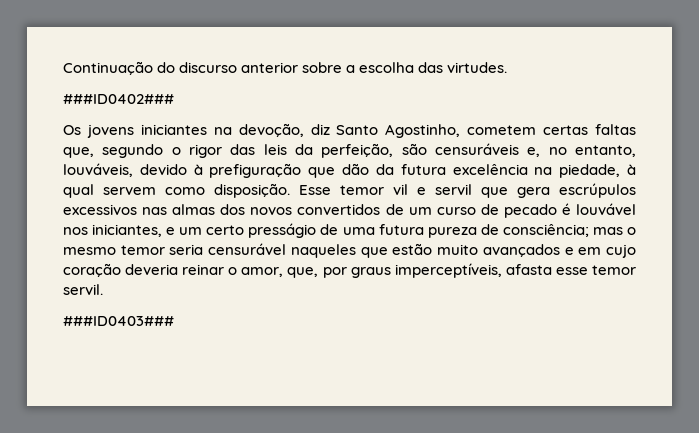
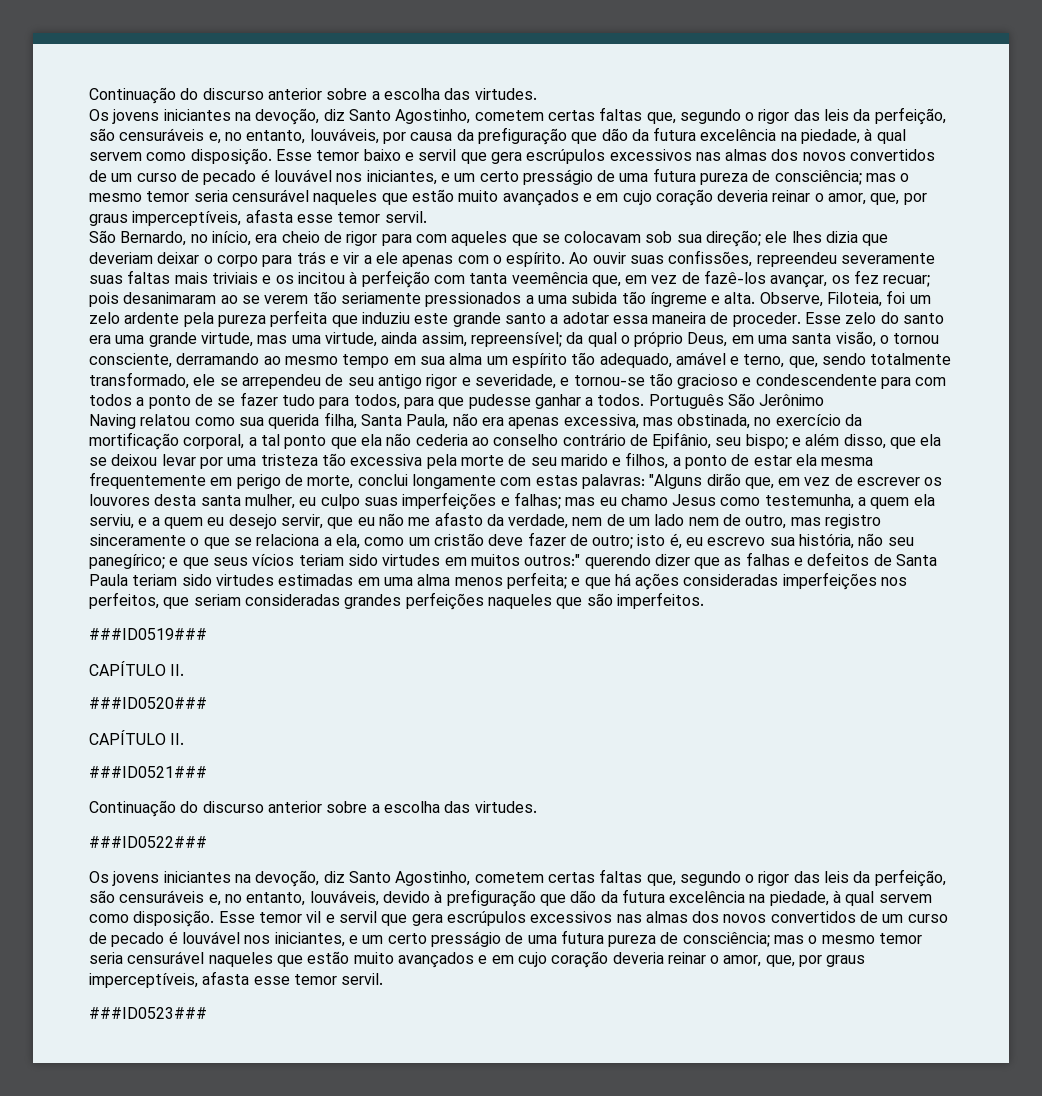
[63,61,508,75] [63,94,174,104] Continuação do discurso anterior sobre a escolha das virtudes. // ###ID0402### -> [89,87,537,104] [89,107,946,125] [89,127,906,145] [89,148,936,165] [89,168,910,185] [89,189,927,206] [89,209,427,226] [89,230,889,247] [89,250,936,267] [89,270,931,288] [89,290,931,307] [89,310,945,327] [89,331,940,347] [89,352,952,368] [89,372,947,389] [89,392,825,409] [89,412,863,429] [89,432,942,450] [89,452,874,469] [89,472,943,489] [89,492,935,510] [89,512,882,529] [89,532,914,549] [89,552,938,569] [89,572,908,590] [89,592,704,610] [89,628,207,640] [89,661,185,676] [89,697,207,709] [89,730,185,745] [89,766,207,778] [89,800,537,817] [89,836,207,848] Continuação do discurso anterior sobre a escolha das virtudes. // Os jovens iniciantes na devoção, diz Santo Agostinho, cometem certas faltas que, segundo o rigor das leis da perfeição, são censuráveis e, no entanto, louváveis, por causa da prefiguração que dão da futura excelência na piedade, à qual servem como disposição. Esse temor baixo e servil que gera escrúpulos excessivos nas almas dos novos convertidos de um curso de pecado é louvável nos iniciantes, e um certo presságio de uma futura pureza de consciência; mas o mesmo temor seria censurável naqueles que estão muito avançados e em cujo coração deveria reinar o amor, que, por graus imperceptíveis, afasta esse temor servil. // São Bernardo, no início, era cheio de rigor para com aqueles que se colocavam sob sua direção; ele lhes dizia que deveriam deixar o corpo para trás e vir a ele apenas com o espírito. Ao ouvir suas confissões, repreendeu severamente suas faltas mais triviais e os incitou à perfeição com tanta veemência que, em vez de fazê-los avançar, os fez recuar; pois desanimaram ao se verem tão seriamente pressionados a uma subida tão íngreme e alta. Observe, Filoteia, foi um zelo ardente pela pureza perfeita que induziu este grande santo a adotar essa maneira de proceder. Esse zelo do santo era uma grande virtude, mas uma virtude, ainda assim, repreensível; da qual o próprio Deus, em uma santa visão, o tornou consciente, derramando ao mesmo tempo em sua alma um espírito tão adequado, amável e terno, que, sendo totalmente transformado, ele se arrependeu de seu antigo rigor e severidade, e tornou-se tão gracioso e condescendente para com todos a ponto de se fazer tudo para todos, para que pudesse ganhar a todos. Português São Jerônimo // Naving relatou como sua querida filha, Santa Paula, não era apenas excessiva, mas obstinada, no exercício da mortificação corporal, a tal ponto que ela não cederia ao conselho contrário de Epifânio, seu bispo; e além disso, que ela se deixou levar por uma tristeza tão excessiva pela morte de seu marido e filhos, a ponto de estar ela mesma frequentemente em perigo de morte, conclui longamente com estas palavras: "Alguns dirão que, em vez de escrever os louvores desta santa mulher, eu culpo suas imperfeições e falhas; mas eu chamo Jesus como testemunha, a quem ela serviu, e a quem eu desejo servir, que eu não me afasto da verdade, nem de um lado nem de outro, mas registro sinceramente o que se relaciona a ela, como um cristão deve fazer de outro; isto é, eu escrevo sua história, não seu panegírico; e que seus vícios teriam sido virtudes em muitos outros:" querendo dizer que as falhas e defeitos de Santa Paula teriam sido virtudes estimadas em uma alma menos perfeita; e que há ações consideradas imperfeições nos perfeitos, que seriam consideradas grandes perfeições naqueles que são imperfeitos. // ###ID0519### // CAPÍTULO II. // ###ID0520### // CAPÍTULO II. // ###ID0521### // Continuação do discurso anterior sobre a escolha das virtudes. // ###ID0522###
[63,316,174,326] ###ID0403### -> [89,1007,207,1019] ###ID0523###

